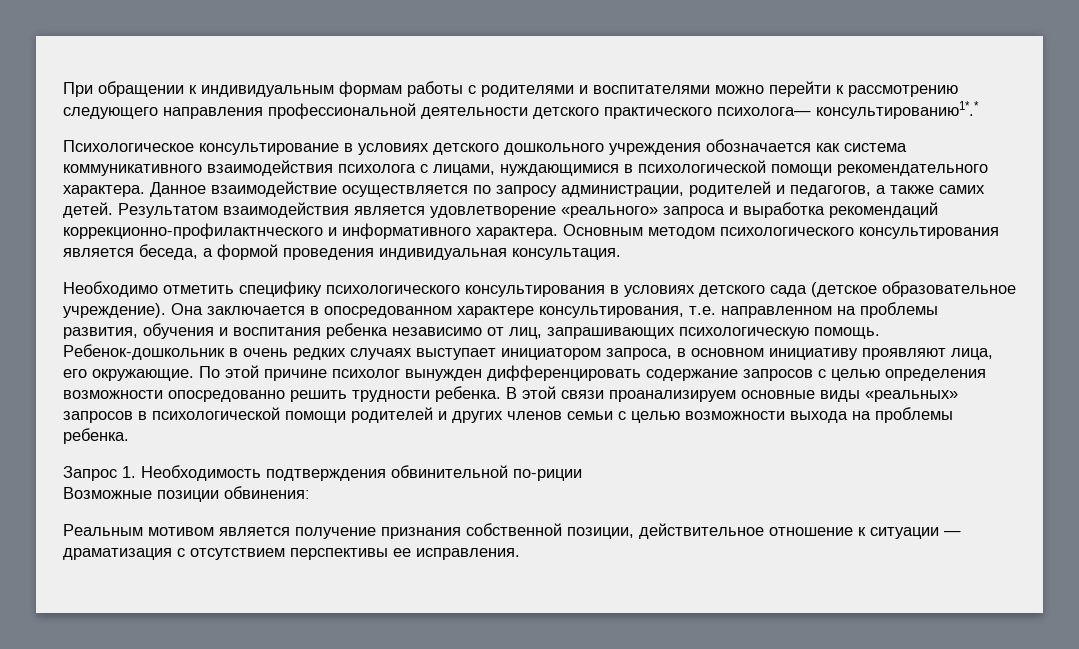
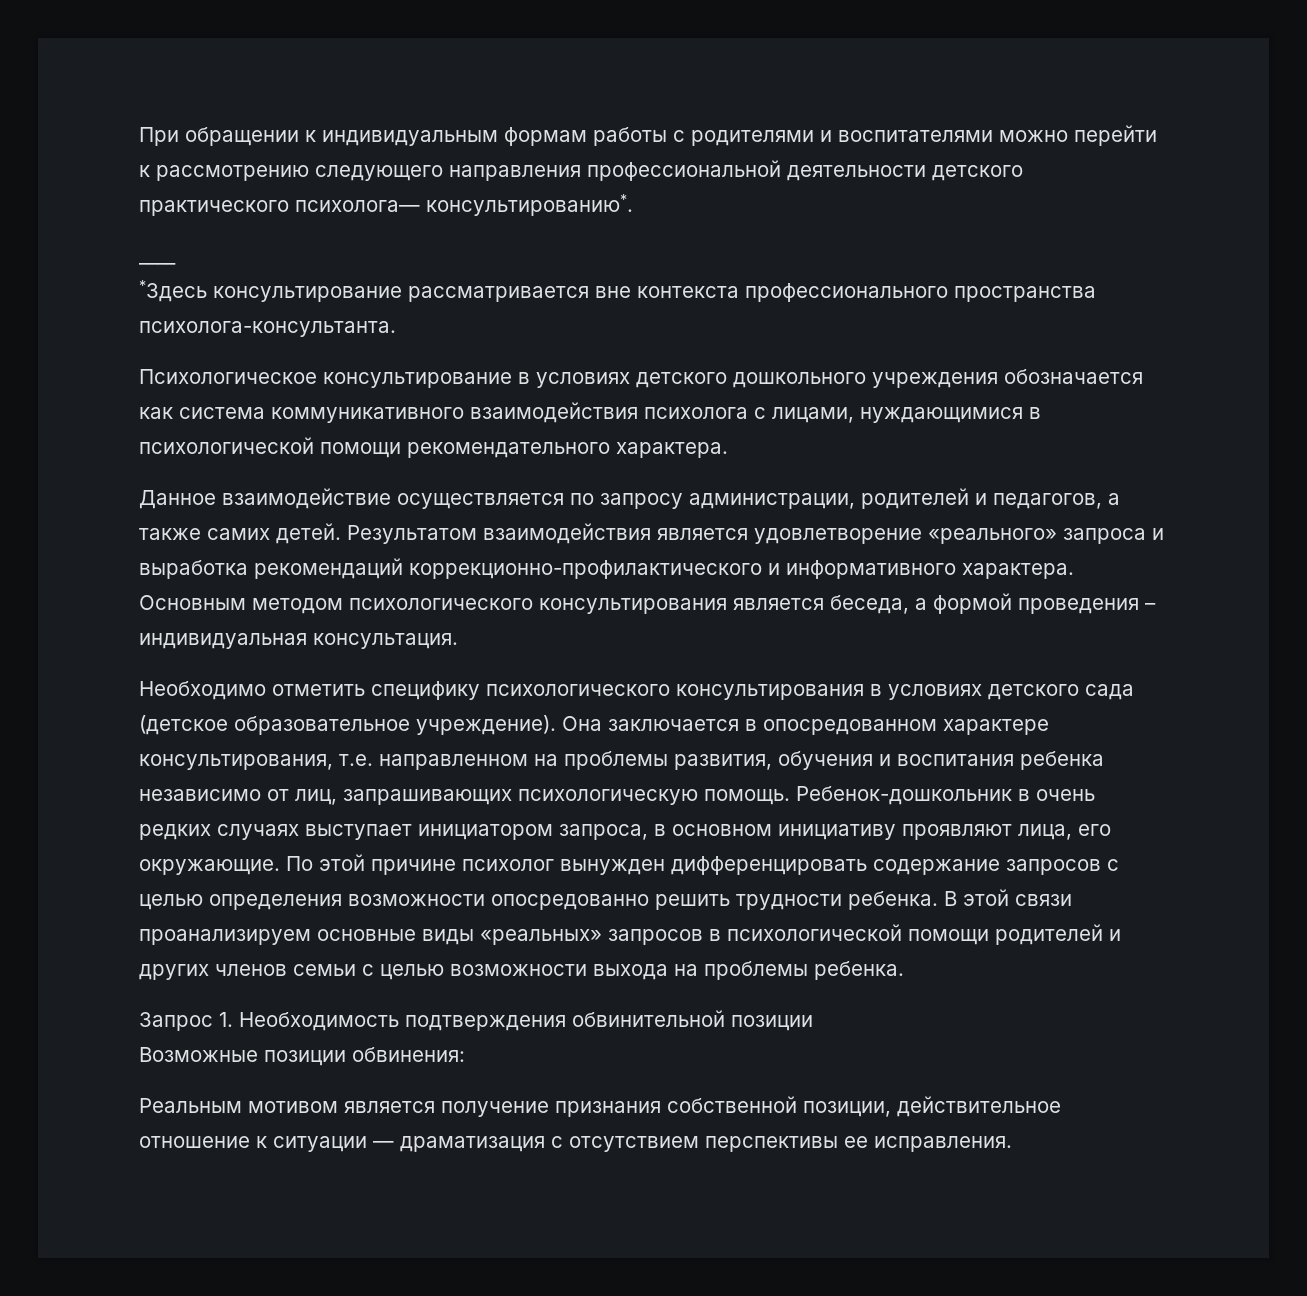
[816,101,979,119] консультированию1*.* -> [426,194,633,216] [139,263,176,265] [139,280,1096,302] [139,321,396,337] консультированию*. // ____ // *Здесь консультирование рассматривается вне контекста профессионального пространства психолога-консультанта.
(145, 191) none -> (728, 450) //
[63,223,323,239] коррекционно-профилактнческого -> [409,560,762,579] коррекционно-профилактического
(374, 254) none -> [1145,603,1156,610] –
[513,469,582,481] по-риции -> [731,1015,813,1031] позиции

